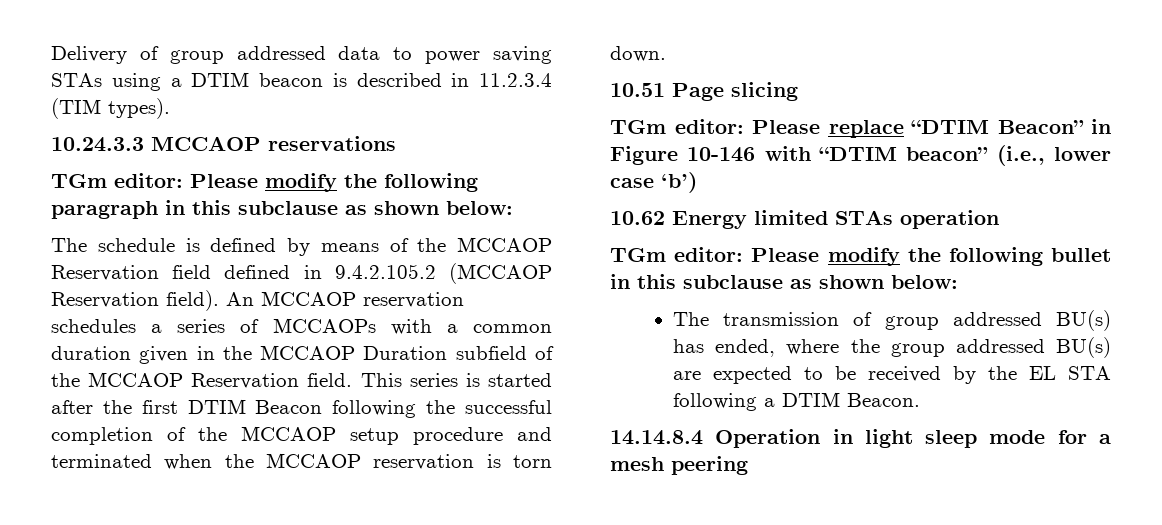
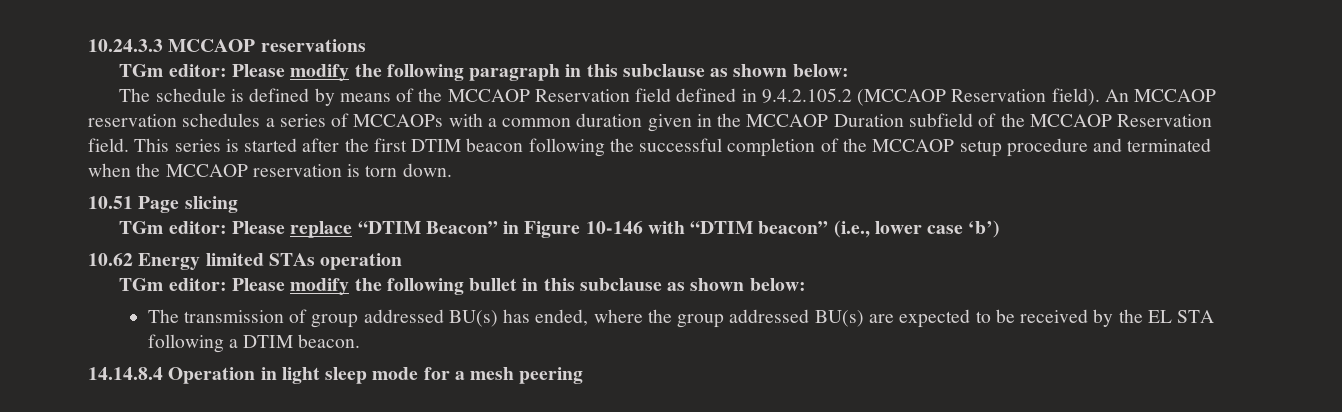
[51,46,552,64] [51,72,552,91] [51,98,170,119] Delivery of group addressed data to power saving STAs using a DTIM beacon is described in 11.2.3.4 (TIM types). // -> (88, 45) none
[255,400,323,414] Beacon -> [466,138,524,152] beacon
[847,393,921,407] Beacon. -> [298,334,361,348] beacon.

